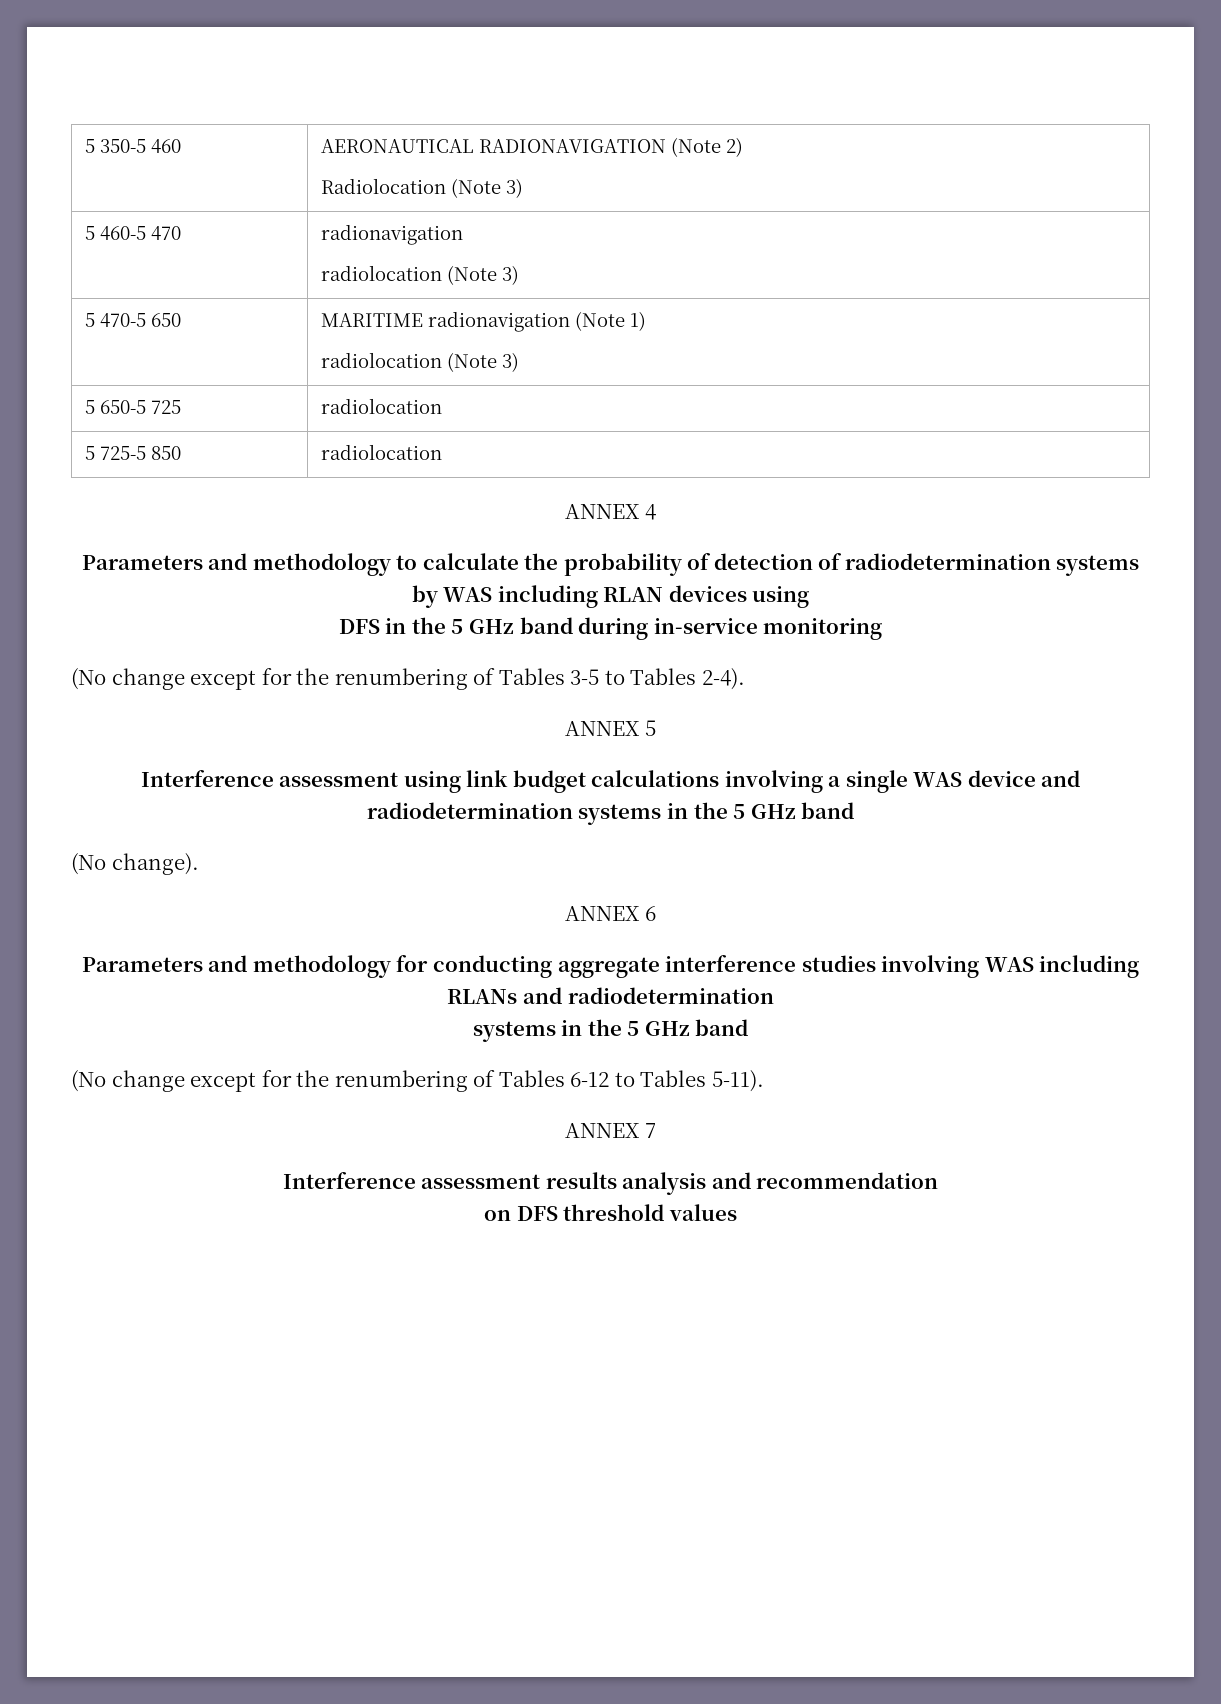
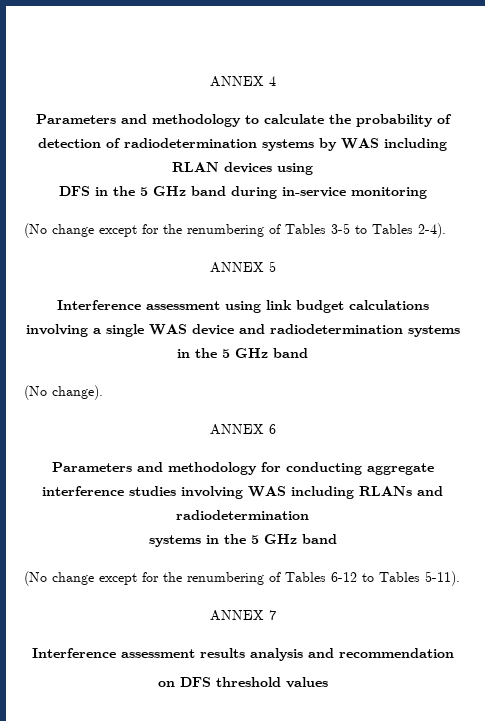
[85,139,182,153] [321,137,744,157] [321,178,524,198] [85,226,182,240] [321,224,464,245] [321,265,520,285] [85,313,182,327] [321,311,647,332] [321,352,520,372] [85,400,182,414] [321,398,443,414] [85,446,182,460] [321,444,443,460] 5 350-5 460 | AERONAUTICAL RADIONAVIGATION (Note 2) // Radiolocation (Note 3) // 5 460-5 470 | radionavigation // radiolocation (Note 3) // 5 470-5 650 | MARITIME radionavigation (Note 1) // radiolocation (Note 3) // 5 650-5 725 | radiolocation // 5 725-5 850 | radiolocation // -> (209, 81) none

